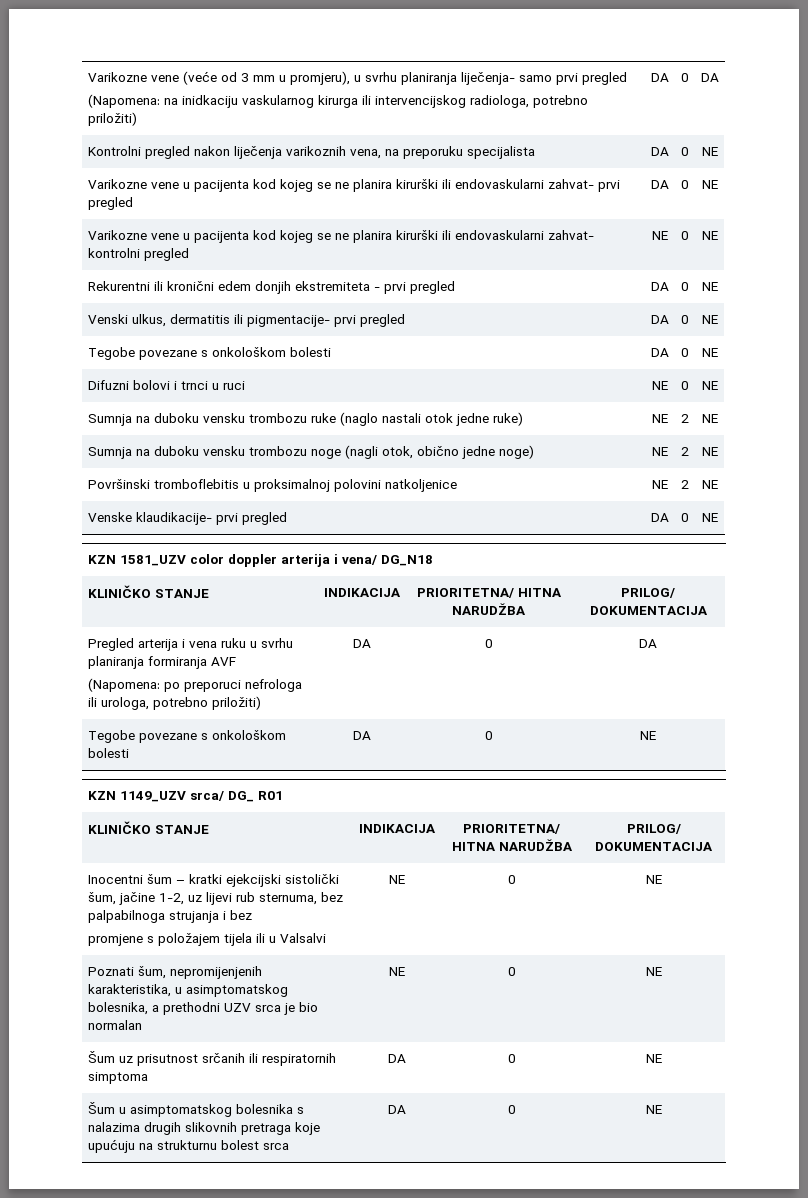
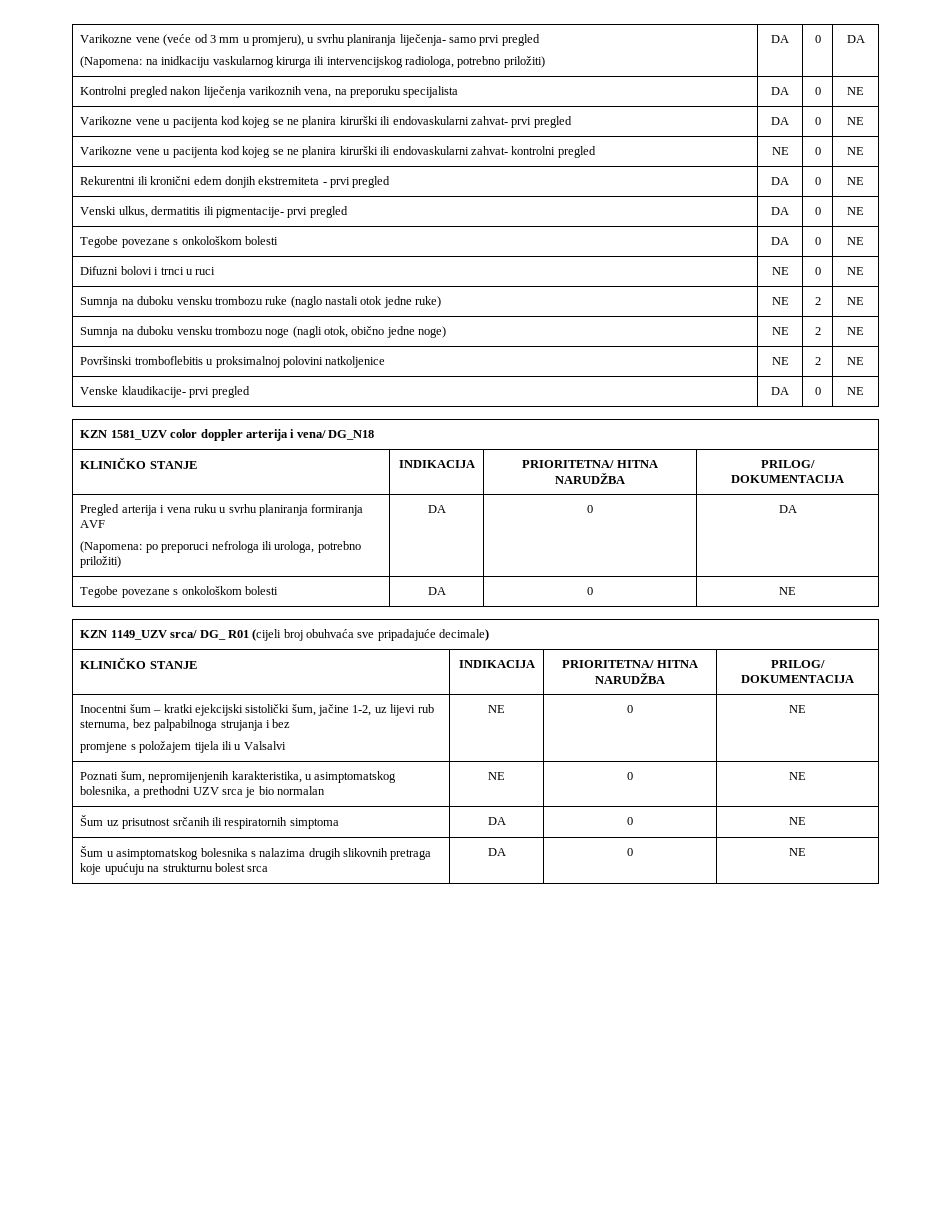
(283, 795) none -> [252,629,490,641] (cijeli broj obuhvaća sve pripadajuće decimale)

